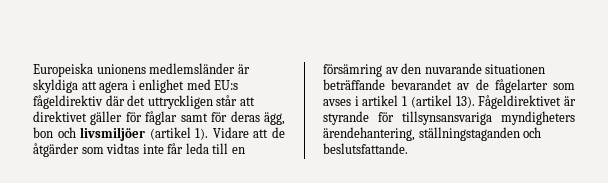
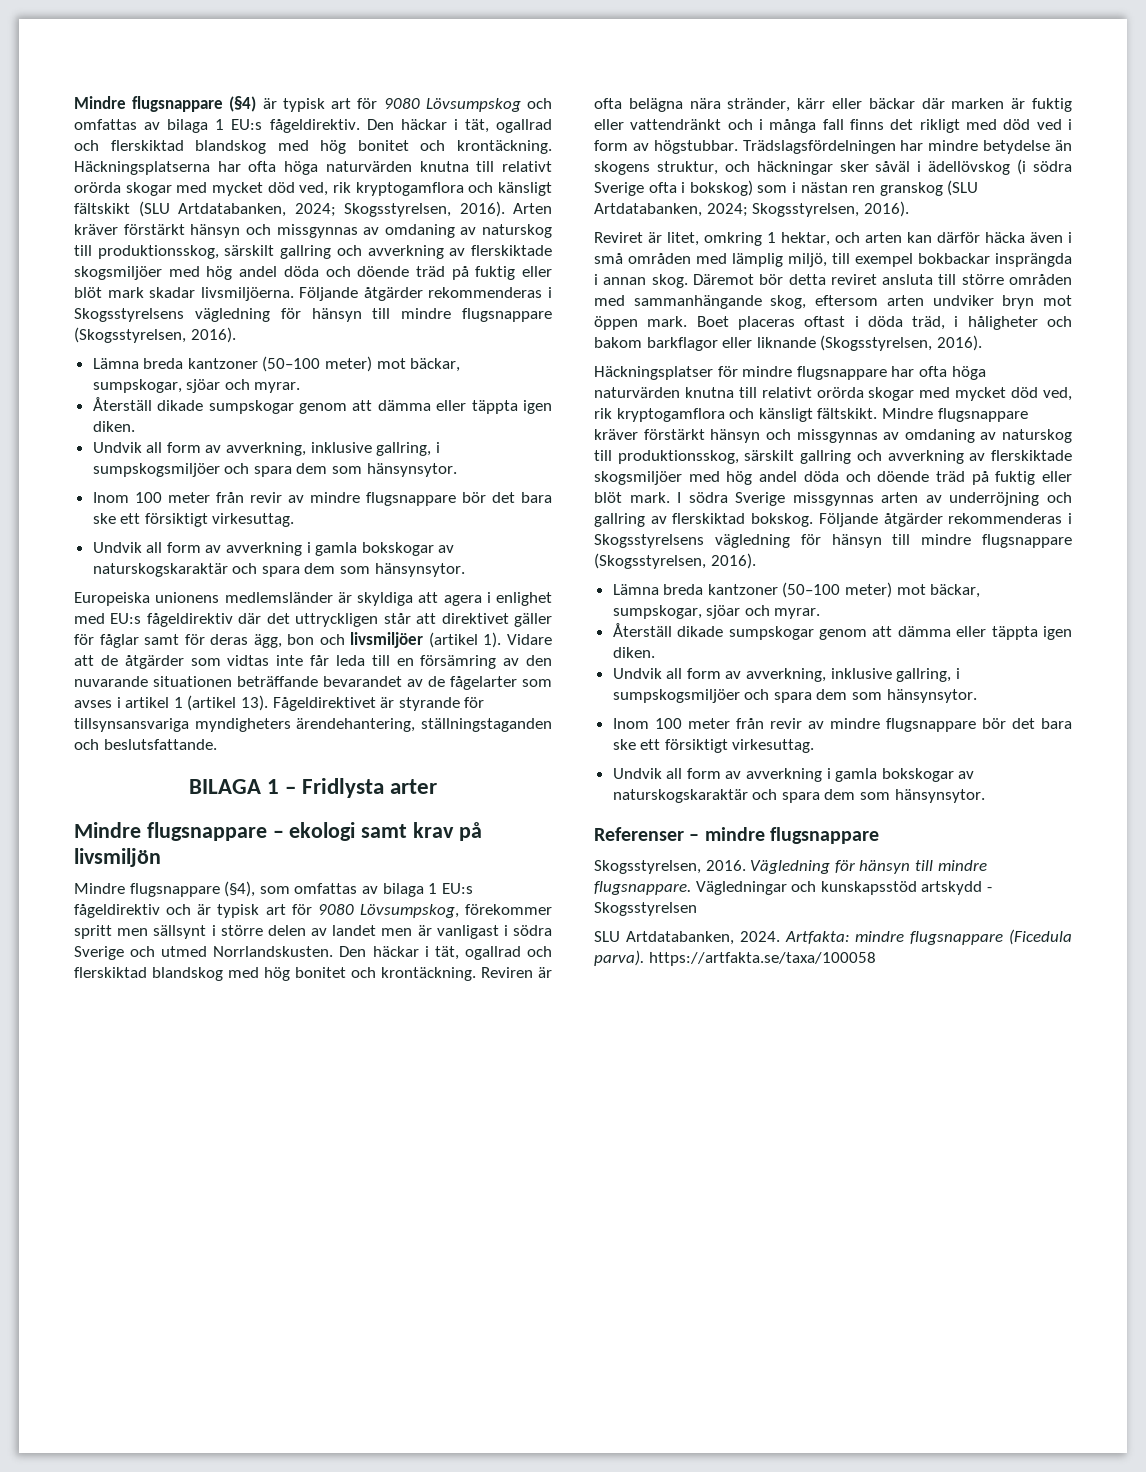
(33, 70) none -> [74,96,552,112] [74,119,553,133] [74,140,552,154] [74,161,552,175] [74,182,552,196] [74,201,552,217] [74,224,552,238] [74,245,552,259] [74,266,552,280] [74,287,552,301] [74,308,552,322] [74,327,236,343] [92,356,461,372] [92,379,301,393] [92,397,553,414] [92,421,135,432] [92,442,440,456] [92,463,457,477] [92,492,552,506] [92,513,295,527] [92,542,455,556] [92,563,465,577] Mindre flugsnappare (§4) är typisk art för 9080 Lövsumpskog och omfattas av bilaga 1 EU:s fågeldirektiv. Den häckar i tät, ogallrad och flerskiktad blandskog med hög bonitet och krontäckning. Häckningsplatserna har ofta höga naturvärden knutna till relativt orörda skogar med mycket död ved, rik kryptogamflora och känsligt fältskikt (SLU Artdatabanken, 2024; Skogsstyrelsen, 2016). Arten kräver förstärkt hänsyn och missgynnas av omdaning av naturskog till produktionsskog, särskilt gallring och avverkning av flerskiktade skogsmiljöer med hög andel döda och döende träd på fuktig eller blöt mark skadar livsmiljöerna. Följande åtgärder rekommenderas i Skogsstyrelsens vägledning för hänsyn till mindre flugsnappare (Skogsstyrelsen, 2016). // Lämna breda kantzoner (50–100 meter) mot bäckar, sumpskogar, sjöar och myrar. // Återställ dikade sumpskogar genom att dämma eller täppta igen diken. // Undvik all form av avverkning, inklusive gallring, i sumpskogsmiljöer och spara dem som hänsynsytor. // Inom 100 meter från revir av mindre flugsnappare bör det bara ske ett försiktigt virkesuttag. // Undvik all form av avverkning i gamla bokskogar av naturskogskaraktär och spara dem som hänsynsytor. //
(408, 148) none -> [188,778,438,798] [74,822,482,841] [74,848,161,867] [74,881,473,897] [74,904,552,918] [74,925,552,939] [74,946,552,960] [74,967,552,981] [594,98,1072,112] [594,119,1072,133] [594,140,1072,154] [594,159,1072,175] [594,180,979,196] [594,201,909,217] [594,232,1072,246] [594,253,1072,267] [594,274,1072,288] [594,295,1072,309] [594,316,1072,330] [594,335,982,351] [594,366,986,380] [594,387,1072,401] [594,408,1028,422] [594,429,1072,443] [594,450,1072,464] [594,471,1072,485] [594,492,1072,506] [594,513,1072,527] [594,534,1072,548] [594,553,756,569] [612,582,981,598] [612,605,821,619] [612,623,1072,640] [612,647,655,658] [612,668,960,682] [612,689,977,703] [612,718,1072,732] [612,739,815,753] [612,768,975,782] [612,789,985,803] [594,827,880,844] [594,860,987,874] [594,881,992,895] [594,902,697,916] [594,929,1072,945] [594,950,876,966] // BILAGA 1 – Fridlysta arter // Mindre flugsnappare – ekologi samt krav på livsmiljön // Mindre flugsnappare (§4), som omfattas av bilaga 1 EU:s fågeldirektiv och är typisk art för 9080 Lövsumpskog, förekommer spritt men sällsynt i större delen av landet men är vanligast i södra Sverige och utmed Norrlandskusten. Den häckar i tät, ogallrad och flerskiktad blandskog med hög bonitet och krontäckning. Reviren är ofta belägna nära stränder, kärr eller bäckar där marken är fuktig eller vattendränkt och i många fall finns det rikligt med död ved i form av högstubbar. Trädslagsfördelningen har mindre betydelse än skogens struktur, och häckningar sker såväl i ädellövskog (i södra Sverige ofta i bokskog) som i nästan ren granskog (SLU Artdatabanken, 2024; Skogsstyrelsen, 2016). // Reviret är litet, omkring 1 hektar, och arten kan därför häcka även i små områden med lämplig miljö, till exempel bokbackar insprängda i annan skog. Däremot bör detta reviret ansluta till större områden med sammanhängande skog, eftersom arten undviker bryn mot öppen mark. Boet placeras oftast i döda träd, i håligheter och bakom barkflagor eller liknande (Skogsstyrelsen, 2016). // Häckningsplatser för mindre flugsnappare har ofta höga naturvärden knutna till relativt orörda skogar med mycket död ved, rik kryptogamflora och känsligt fältskikt. Mindre flugsnappare kräver förstärkt hänsyn och missgynnas av omdaning av naturskog till produktionsskog, särskilt gallring och avverkning av flerskiktade skogsmiljöer med hög andel döda och döende träd på fuktig eller blöt mark. I södra Sverige missgynnas arten av underröjning och gallring av flerskiktad bokskog. Följande åtgärder rekommenderas i Skogsstyrelsens vägledning för hänsyn till mindre flugsnappare (Skogsstyrelsen, 2016). // Lämna breda kantzoner (50–100 meter) mot bäckar, sumpskogar, sjöar och myrar. // Återställ dikade sumpskogar genom att dämma eller täppta igen diken. // Undvik all form av avverkning, inklusive gallring, i sumpskogsmiljöer och spara dem som hänsynsytor. // Inom 100 meter från revir av mindre flugsnappare bör det bara ske ett försiktigt virkesuttag. // Undvik all form av avverkning i gamla bokskogar av naturskogskaraktär och spara dem som hänsynsytor. // Referenser – mindre flugsnappare // Skogsstyrelsen, 2016. Vägledning för hänsyn till mindre flugsnappare. Vägledningar och kunskapsstöd artskydd - Skogsstyrelsen // SLU Artdatabanken, 2024. Artfakta: mindre flugsnappare (Ficedula parva). https://artfakta.se/taxa/100058

